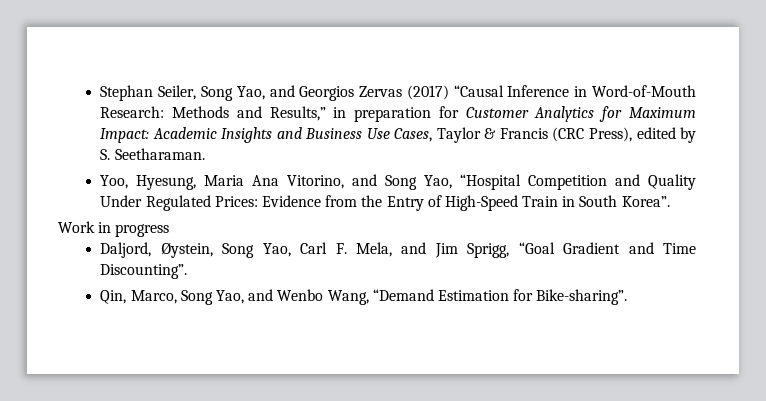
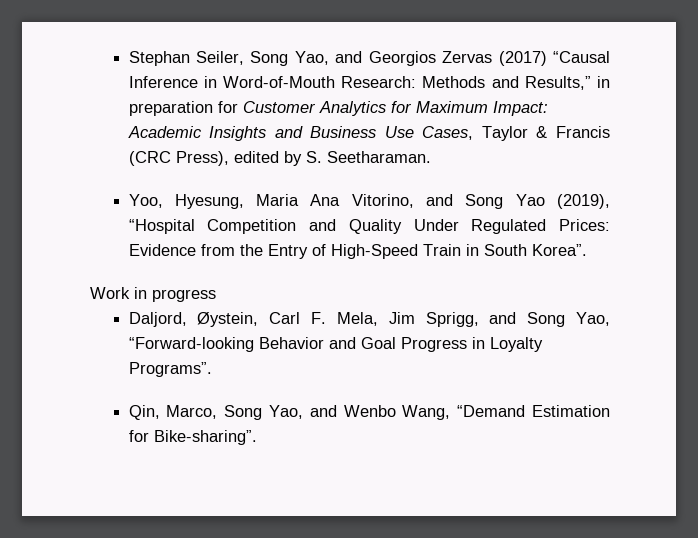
[424,175,453,189] Yao, -> [515,194,611,209] Yao (2019),
[222,243,291,258] Song Yao, -> (259, 319) none
[401,242,427,254] and -> (378, 319) none
[518,242,696,254] [100,264,188,279] “Goal Gradient and Time Discounting”. -> [489,312,611,327] [128,337,543,352] [128,362,212,377] and Song Yao, “Forward-looking Behavior and Goal Progress in Loyalty Programs”.

